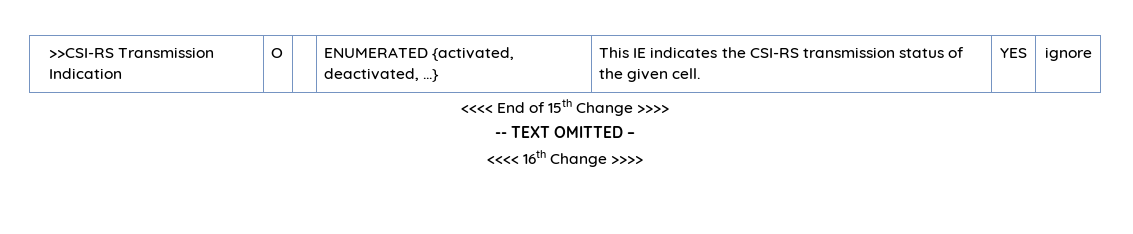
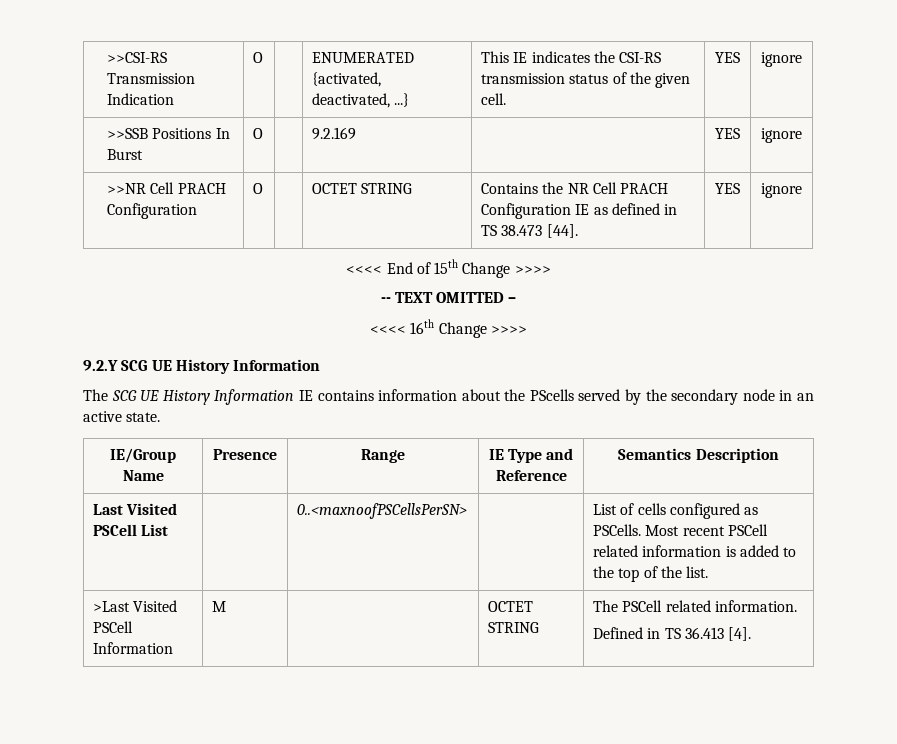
(1092, 54) none -> [107,128,230,139] [107,149,144,160] [253,128,264,139] [312,127,357,140] [715,128,740,139] [761,128,802,143] [107,182,226,194] [107,203,198,219] [253,183,264,194] [312,183,413,194] [481,182,669,194] [481,203,678,219] [481,224,578,238] [715,183,740,194] [761,183,802,198] // >>SSB Positions In Burst | O | | 9.2.169 | | YES | ignore // >>NR Cell PRACH Configuration | O | | OCTET STRING | Contains the NR Cell PRACH Configuration IE as defined in TS 38.473 [44]. | YES | ignore
(644, 160) none -> [83,359,321,374] [83,389,815,405] [83,411,161,422] [110,448,176,463] [122,470,164,481] [213,449,277,460] [361,449,405,463] [488,448,574,463] [495,470,567,481] [618,448,779,463] [93,503,178,515] [93,524,169,536] [297,503,468,519] [593,503,759,519] [593,524,768,536] [593,545,797,557] [593,566,709,582] [93,600,178,612] [93,621,134,633] [93,642,174,654] [212,601,227,612] [488,601,534,612] [488,622,540,633] [593,600,797,612] [593,627,752,641] // 9.2.Y SCG UE History Information // The SCG UE History Information IE contains information about the PScells served by the secondary node in an active state. // IE/Group Name | Presence | Range | IE Type and Reference | Semantics Description // Last Visited PSCell List | | 0..<maxnoofPSCellsPerSN> | | List of cells configured as PSCells. Most recent PSCell related information is added to the top of the list. // >Last Visited PSCell Information | M | | OCTET STRING | The PSCell related information. // Defined in TS 36.413 [4].

